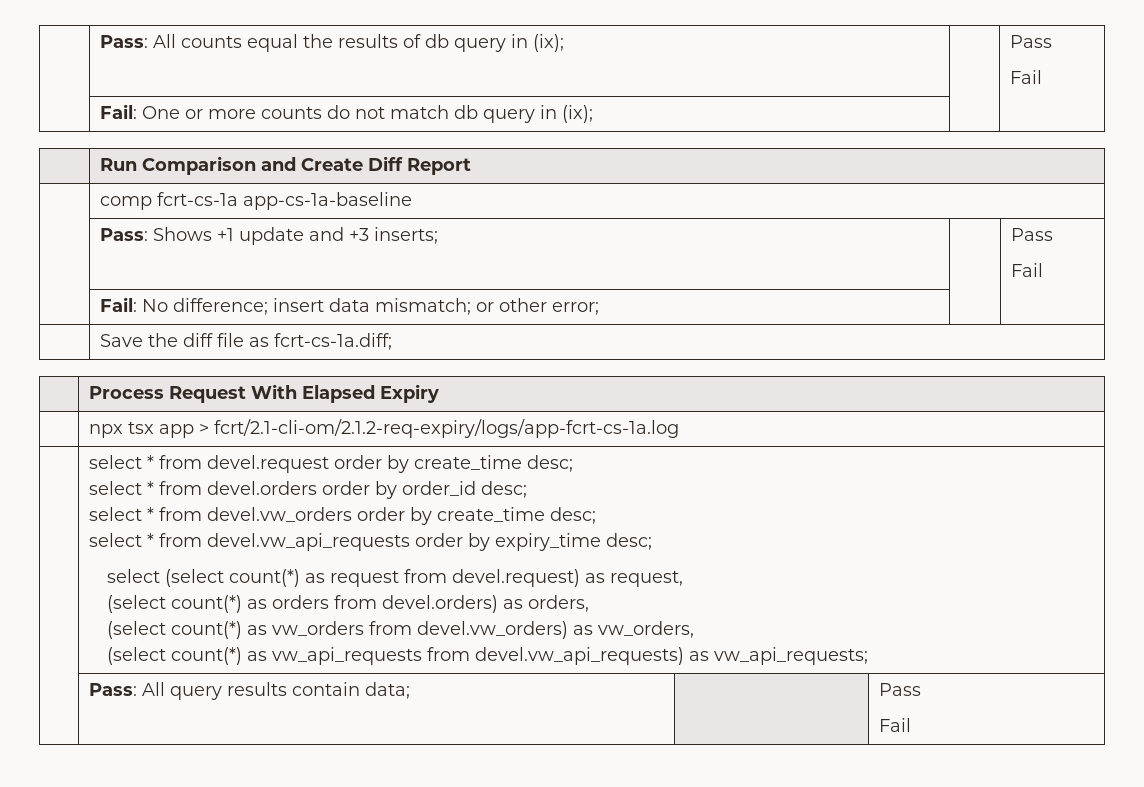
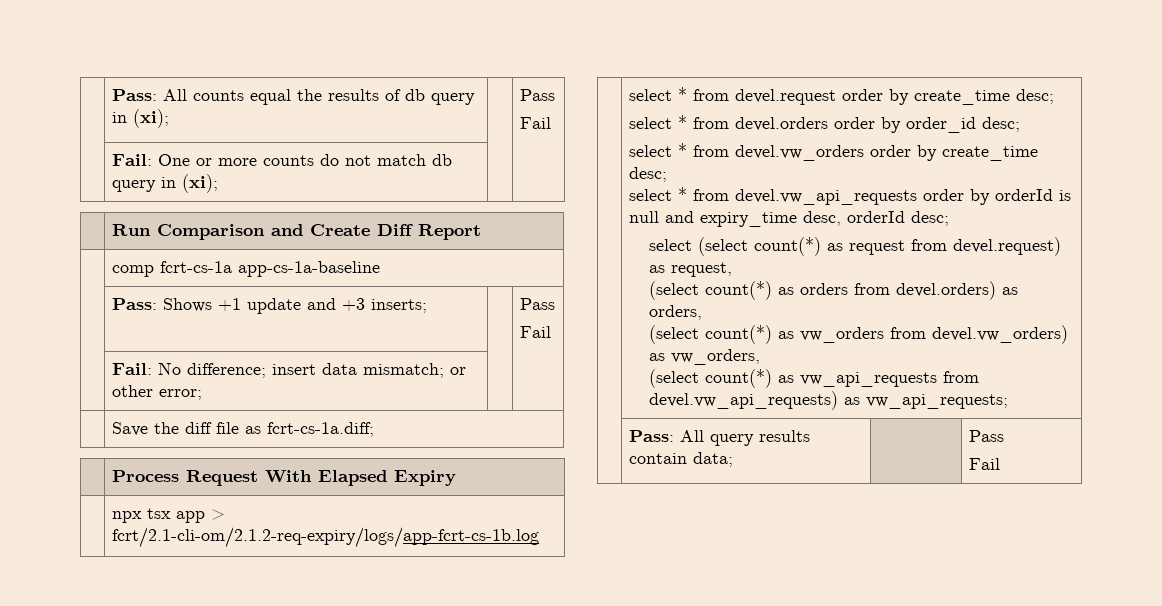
[532,34,564,52] (ix); -> [132,109,169,128] (xi);
[561,105,593,123] (ix); -> [181,174,218,193] (xi);
[213,419,679,438] fcrt/2.1-cli-om/2.1.2-req-expiry/logs/app-fcrt-cs-1a.log -> [111,527,539,548] fcrt/2.1-cli-om/2.1.2-req-expiry/logs/app-fcrt-cs-1b.log
[494,533,601,551] expiry_time -> [994,189,1071,201] [628,211,905,227] orderId is null and expiry_time desc, orderId

